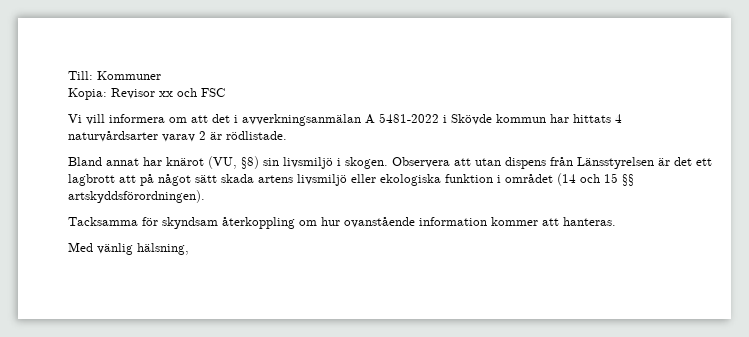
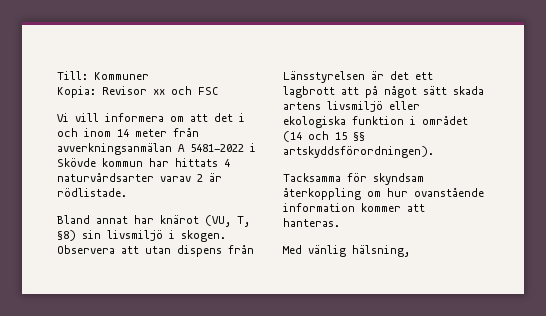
(238, 119) none -> [57,128,199,137] och inom 14 meter från
(237, 162) none -> [237,216,250,227] T,

